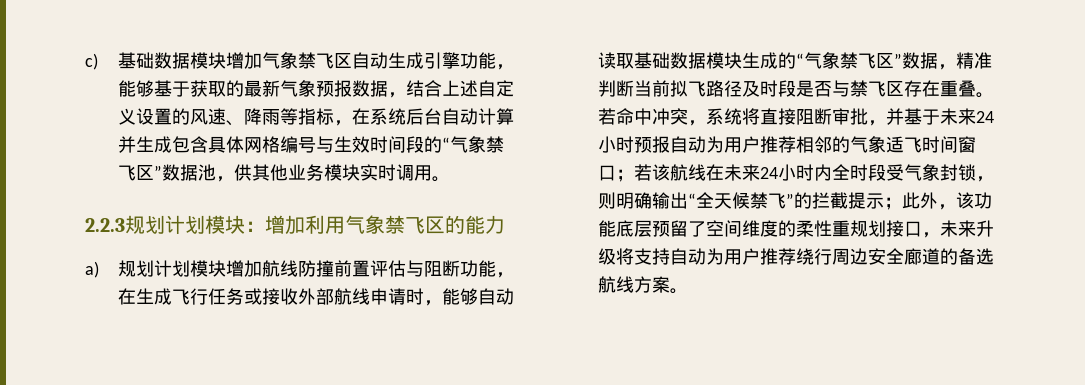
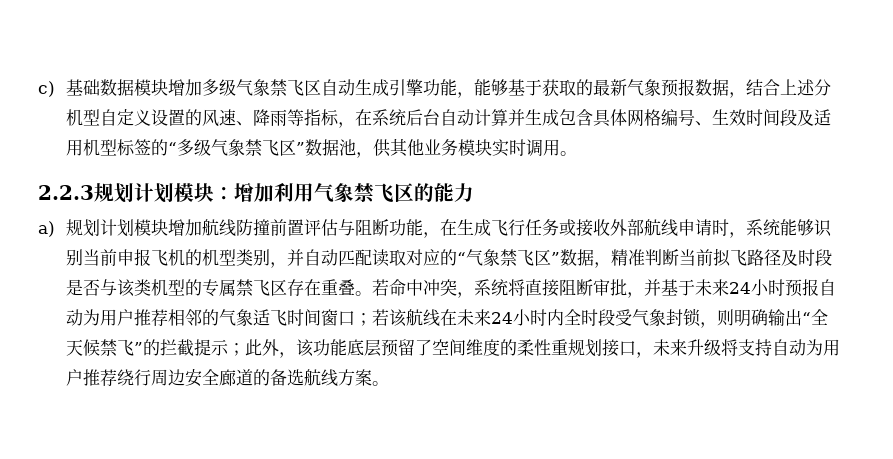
(262, 60) none -> [201,79,236,96] 多级
(478, 88) none -> [813,79,831,96] [65,109,100,126] 分机型
[315,136,334,153] 与 -> [694,121,712,126] 、
[423,136,450,153] 的“ -> [796,109,831,126] [65,139,211,156] 及适用机型标签的“多级
[441,288,514,305] [597,52,778,69] 能够自动读取基础数据模块生成 -> [745,219,832,237] [65,249,440,268] 系统能够识别当前申报飞机的机型类别，并自动匹配读取对应
(850, 88) none -> [116,279,236,297] 该类机型的专属

